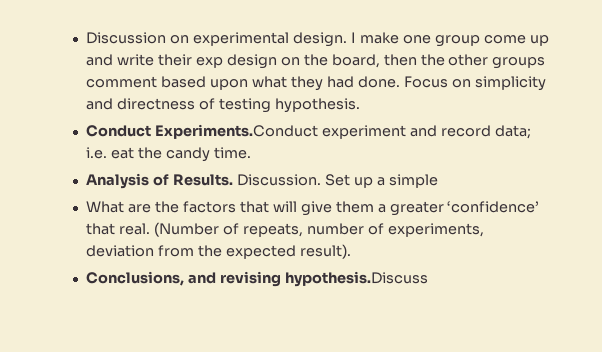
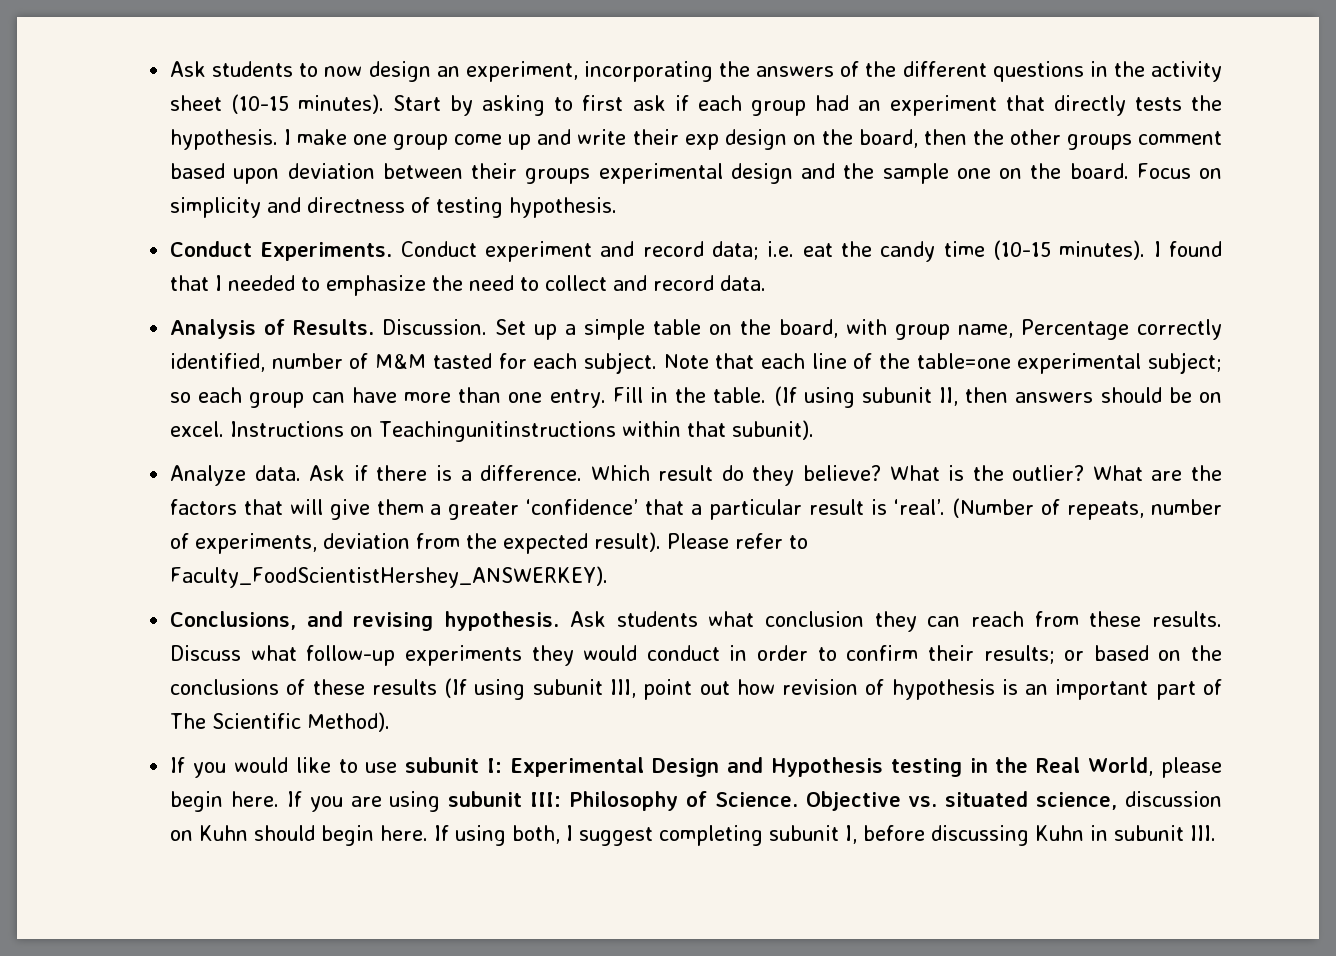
[86,32,348,47] Discussion on experimental design. -> [170,61,1222,82] [170,94,1222,116] [170,129,279,150] Ask students to now design an experiment, incorporating the answers of the different questions in the activity sheet (10-15 minutes). Start by asking to first ask if each group had an experiment that directly tests the hypothesis.
[252,76,400,91] what they had done. -> [287,163,1129,184] deviation between their groups experimental design and the sample one on the board.
[155,124,319,139] Experiments.Conduct -> [260,241,477,261] Experiments. Conduct
[213,147,251,159] time. -> [943,240,1222,260] [170,275,767,296] time (10-15 minutes). I found that I needed to emphasize the need to collect and record data.
(438, 181) // -> [653,319,1222,340] [170,352,1222,374] [170,386,1223,408] [170,420,815,442] [170,465,1085,486] table on the board, with group name, Percentage correctly identified, number of M&M tasted for each subject. Note that each line of the table=one experimental subject; so each group can have more than one entry. Fill in the table. (If using subunit II, then answers should be on excel. Instructions on Teachingunitinstructions within that subunit). // Analyze data. Ask if there is a difference. Which result do they believe? What is the outlier?
[119,223,151,235] real. -> [690,499,946,520] a particular result is ‘real’.
(351, 251) none -> [667,533,809,549] [170,566,609,588] Please refer to Faculty_FoodScientistHershey_ANSWERKEY).
[285,271,429,287] hypothesis.Discuss -> [444,611,1222,632] [170,645,1222,666] [170,678,1223,700] [170,712,391,732] [170,757,1223,778] [170,791,1222,812] [170,825,1217,846] hypothesis. Ask students what conclusion they can reach from these results. Discuss what follow-up experiments they would conduct in order to confirm their results; or based on the conclusions of these results (If using subunit III, point out how revision of hypothesis is an important part of The Scientific Method). // If you would like to use subunit I: Experimental Design and Hypothesis testing in the Real World, please begin here. If you are using subunit III: Philosophy of Science. Objective vs. situated science, discussion on Kuhn should begin here. If using both, I suggest completing subunit I, before discussing Kuhn in subunit III.

